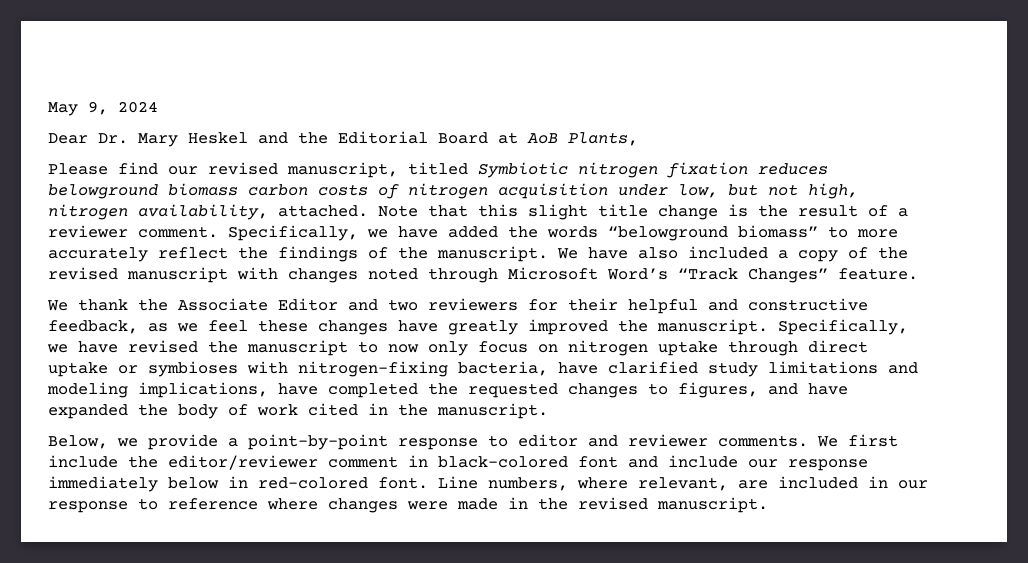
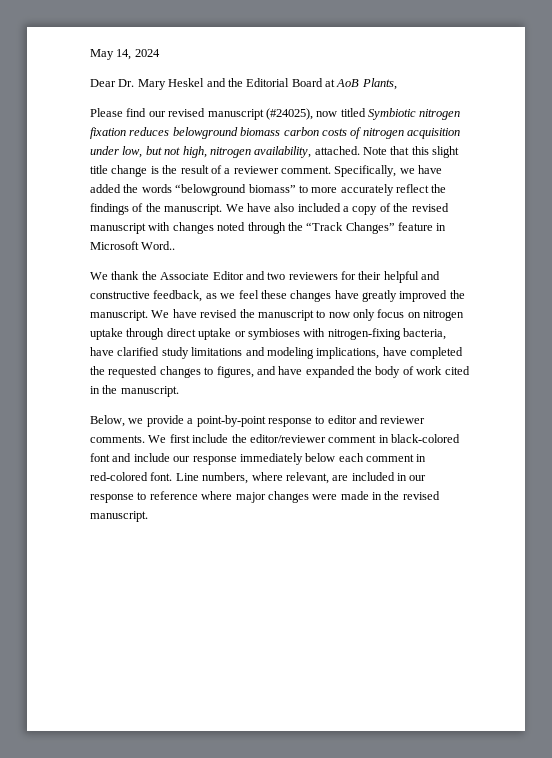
[88,101,108,115] 9, -> [116,49,132,60] 14,
[287,162,398,178] manuscript, -> [207,108,338,120] manuscript (#24025), now
[508,267,918,283] Microsoft Word’s “Track Changes” feature. -> [287,222,447,234] [90,241,176,250] the “Track Changes” feature in Microsoft Word..
[778,319,908,335] [47,344,68,353] Specifically, we -> [151,310,170,318] We
(219, 483) none -> [338,453,414,462] each comment
(318, 504) none -> [235,492,266,503] major

